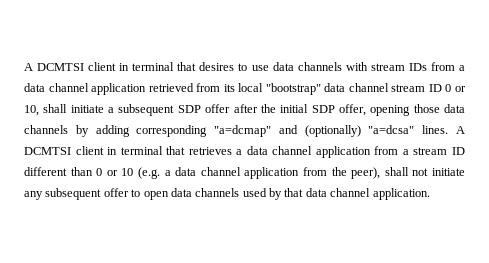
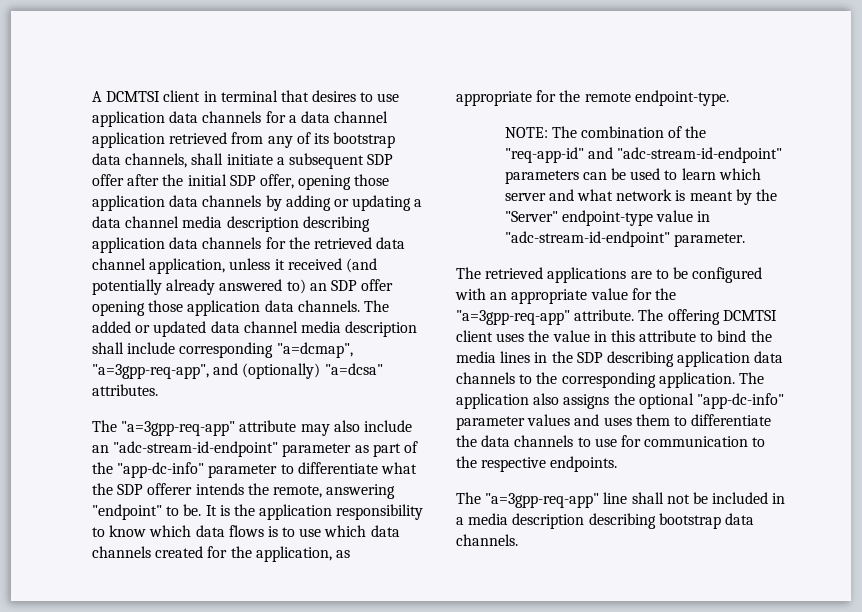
[272,62,455,71] data channels with stream IDs from -> [92,111,286,127] application data channels for
[223,83,467,95] [24,105,39,116] its local "bootstrap" data channel stream ID 0 or 10, -> [267,132,396,148] [92,153,188,168] any of its bootstrap data channels,
(440, 108) none -> [92,195,165,211] application
[136,125,465,137] [24,146,466,158] [24,167,466,179] [24,188,430,200] corresponding "a=dcmap" and (optionally) "a=dcsa" lines. A DCMTSI client in terminal that retrieves a data channel application from a stream ID different than 0 or 10 (e.g. a data channel application from the peer), shall not initiate any subsequent offer to open data channels used by that data channel application. -> [333,195,423,211] [92,216,370,232] [92,237,406,253] [92,258,377,274] [92,279,394,295] [92,300,389,316] [92,321,418,337] [92,342,353,358] [92,363,383,379] [92,384,158,396] [92,420,412,436] [92,441,418,457] [92,462,417,478] [92,483,396,499] [92,504,424,520] [92,525,400,537] [92,546,350,562] [456,90,729,106] [504,126,707,138] [504,147,782,163] [504,168,761,184] [504,189,777,205] [504,210,711,226] [504,231,745,247] [456,267,763,283] [455,288,676,304] [456,309,777,325] [456,330,772,342] [456,351,784,367] [456,372,764,388] [456,393,784,409] [456,414,772,430] [456,435,766,447] [456,456,618,472] [456,492,786,508] [456,513,754,529] [456,534,518,546] or updating a data channel media description describing application data channels for the retrieved data channel application, unless it received (and potentially already answered to) an SDP offer opening those application data channels. The added or updated data channel media description shall include corresponding "a=dcmap", "a=3gpp-req-app", and (optionally) "a=dcsa" attributes. // The "a=3gpp-req-app" attribute may also include an "adc-stream-id-endpoint" parameter as part of the "app-dc-info" parameter to differentiate what the SDP offerer intends the remote, answering "endpoint" to be. It is the application responsibility to know which data flows is to use which data channels created for the application, as appropriate for the remote endpoint-type. // NOTE: The combination of the "req-app-id" and "adc-stream-id-endpoint" parameters can be used to learn which server and what network is meant by the "Server" endpoint-type value in "adc-stream-id-endpoint" parameter. // The retrieved applications are to be configured with an appropriate value for the "a=3gpp-req-app" attribute. The offering DCMTSI client uses the value in this attribute to bind the media lines in the SDP describing application data channels to the corresponding application. The application also assigns the optional "app-dc-info" parameter values and uses them to differentiate the data channels to use for communication to the respective endpoints. // The "a=3gpp-req-app" line shall not be included in a media description describing bootstrap data channels.

